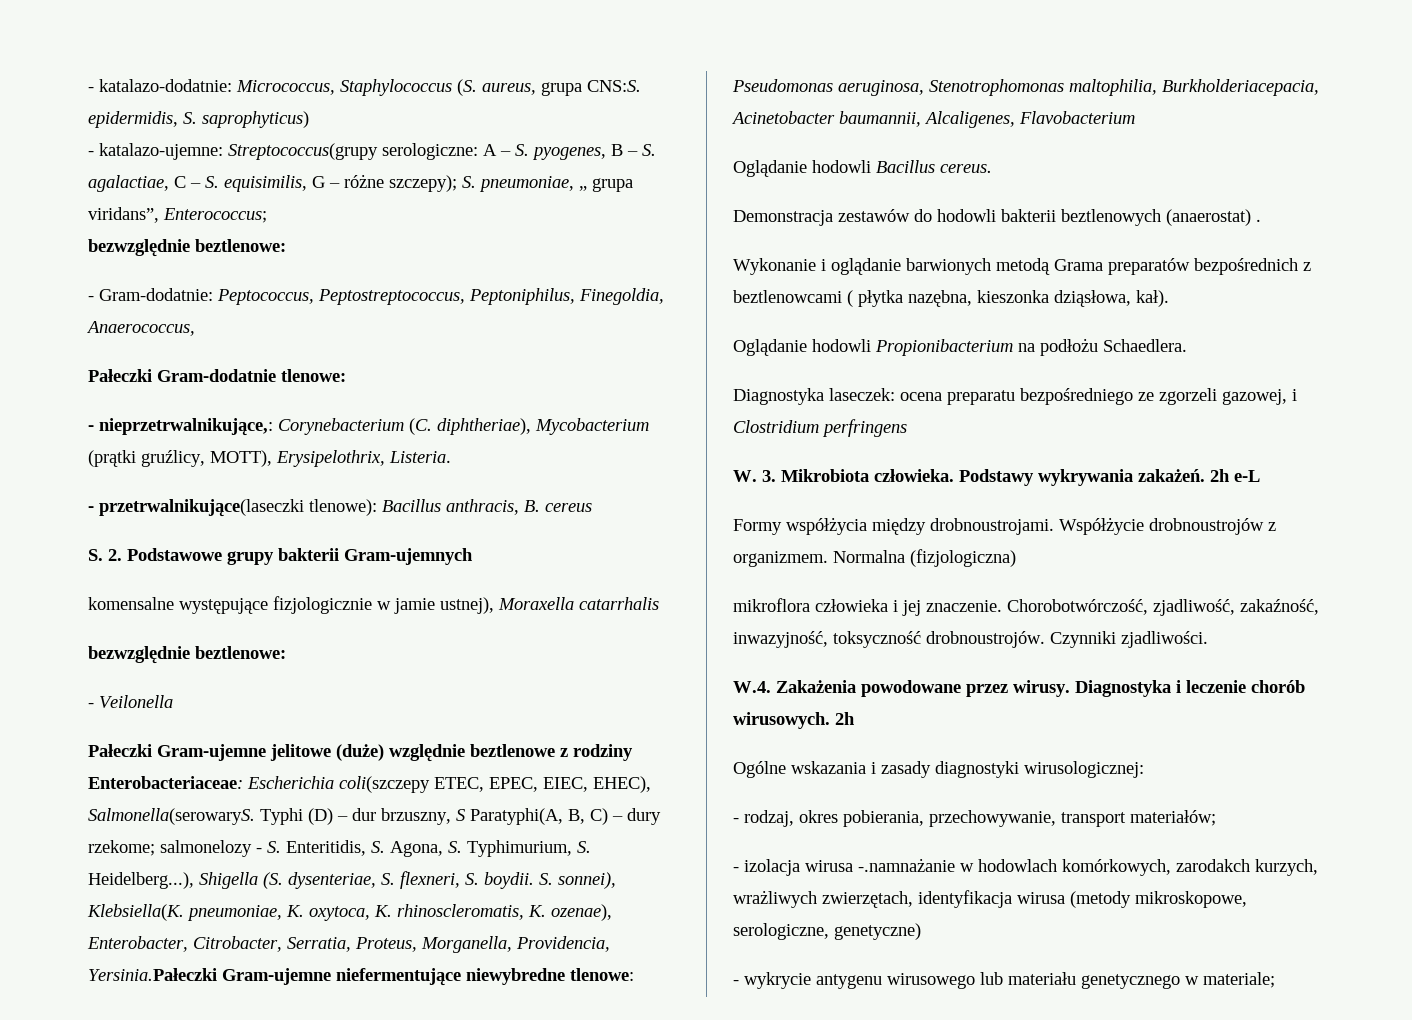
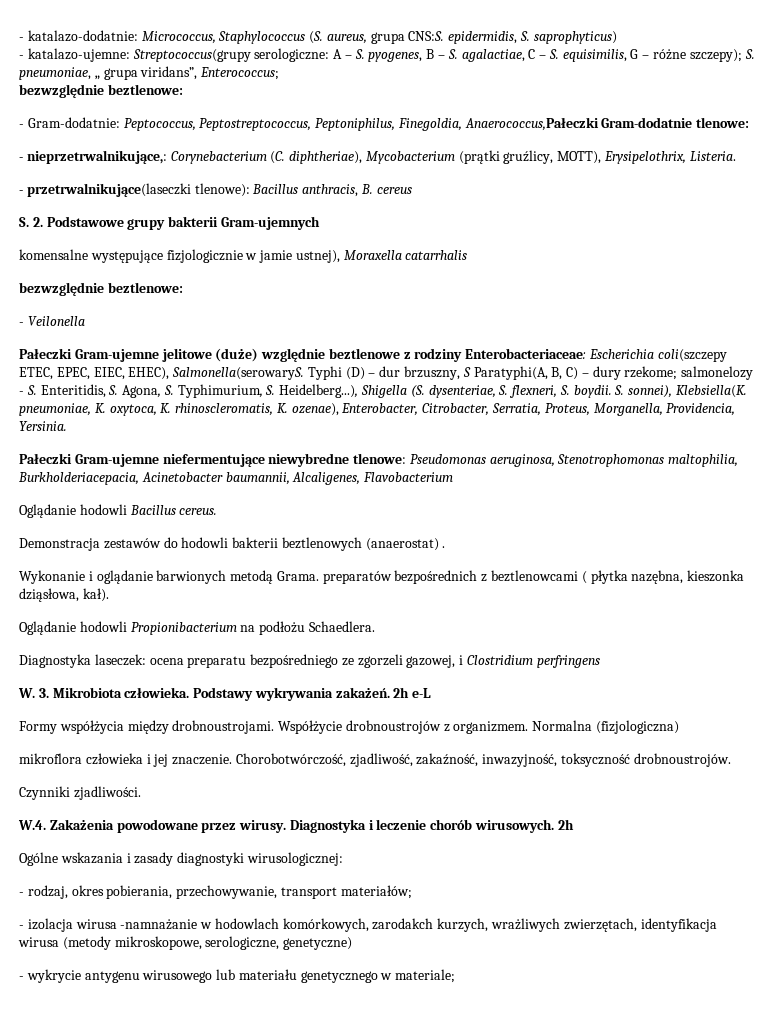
[86,321,195,336] [88,369,152,382] Anaerococcus, // Pałeczki -> [464,117,599,131] Anaerococcus,Pałeczki
[88,968,217,981] Yersinia.Pałeczki -> [19,421,67,431] [19,453,72,464] Yersinia. // Pałeczki
[1054,259,1103,271] Grama -> [276,571,319,581] Grama.
(1045, 639) none -> (731, 760) //
[858,858,955,872] -.namnażanie -> [120,919,198,930] -namnażanie

